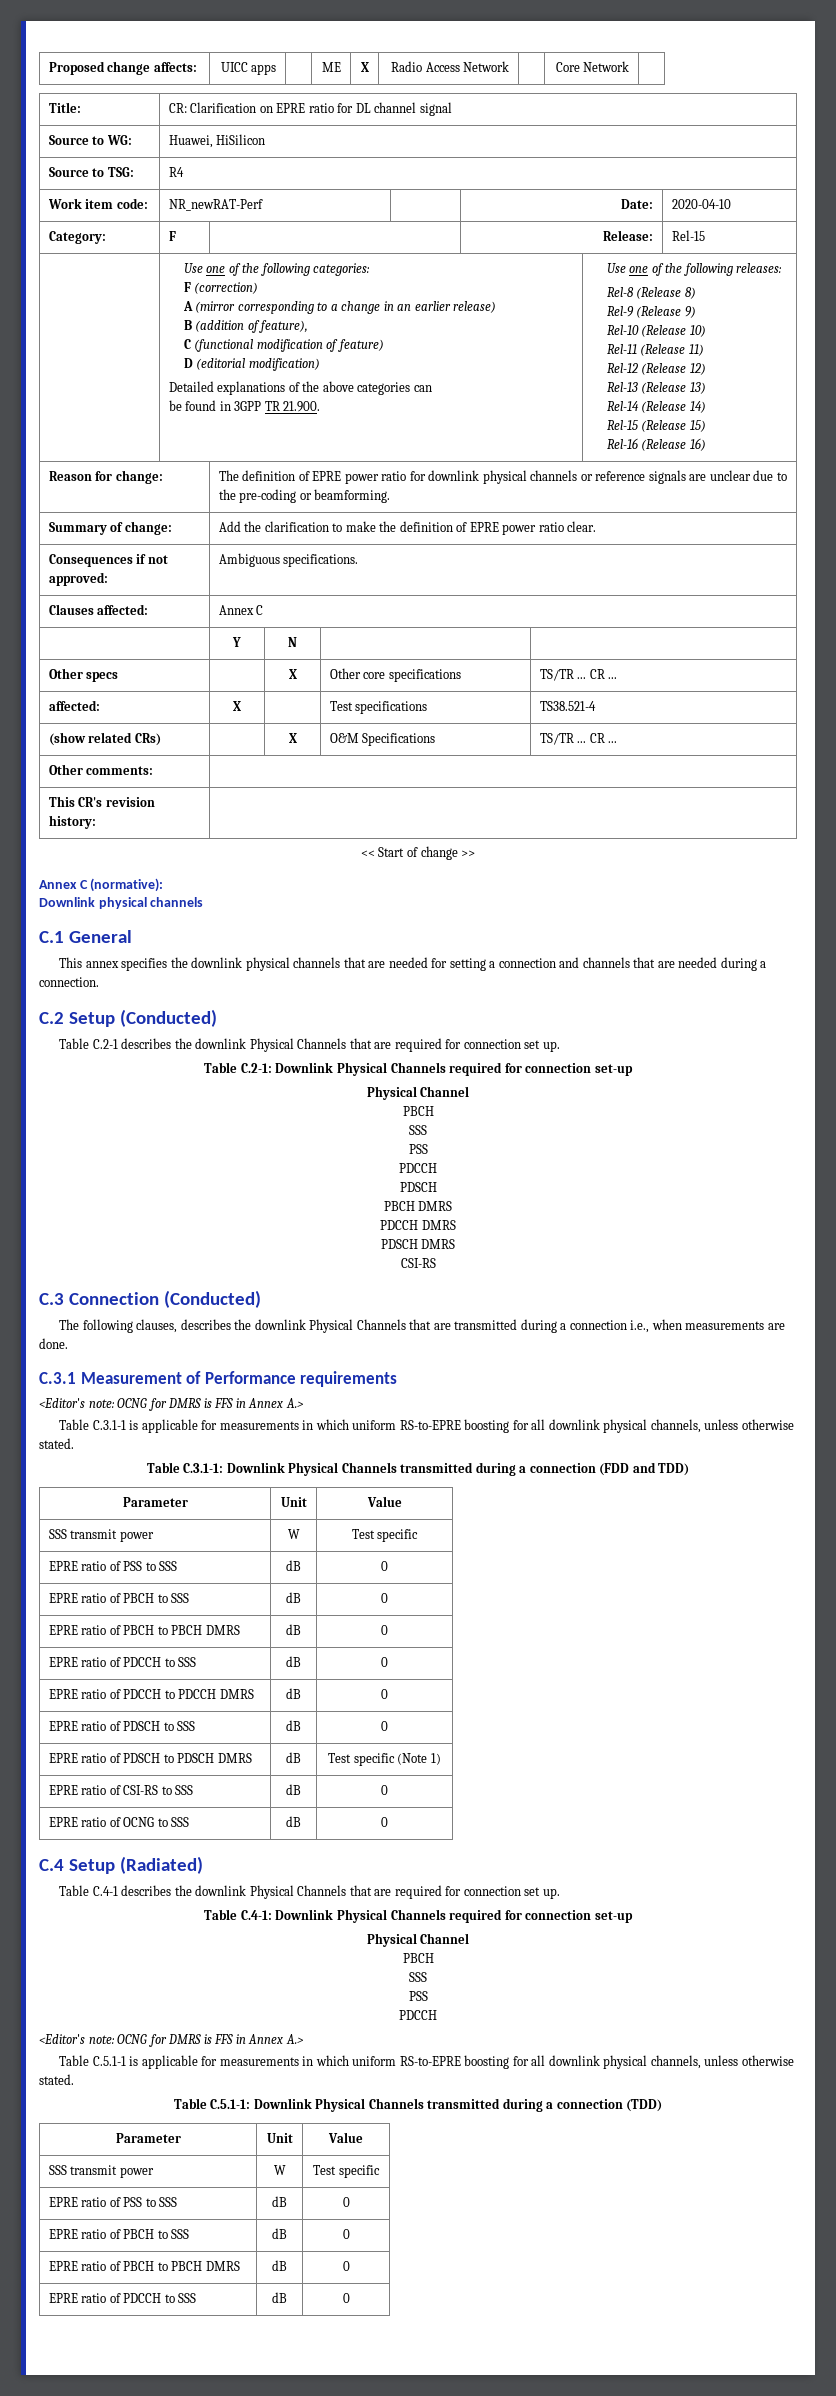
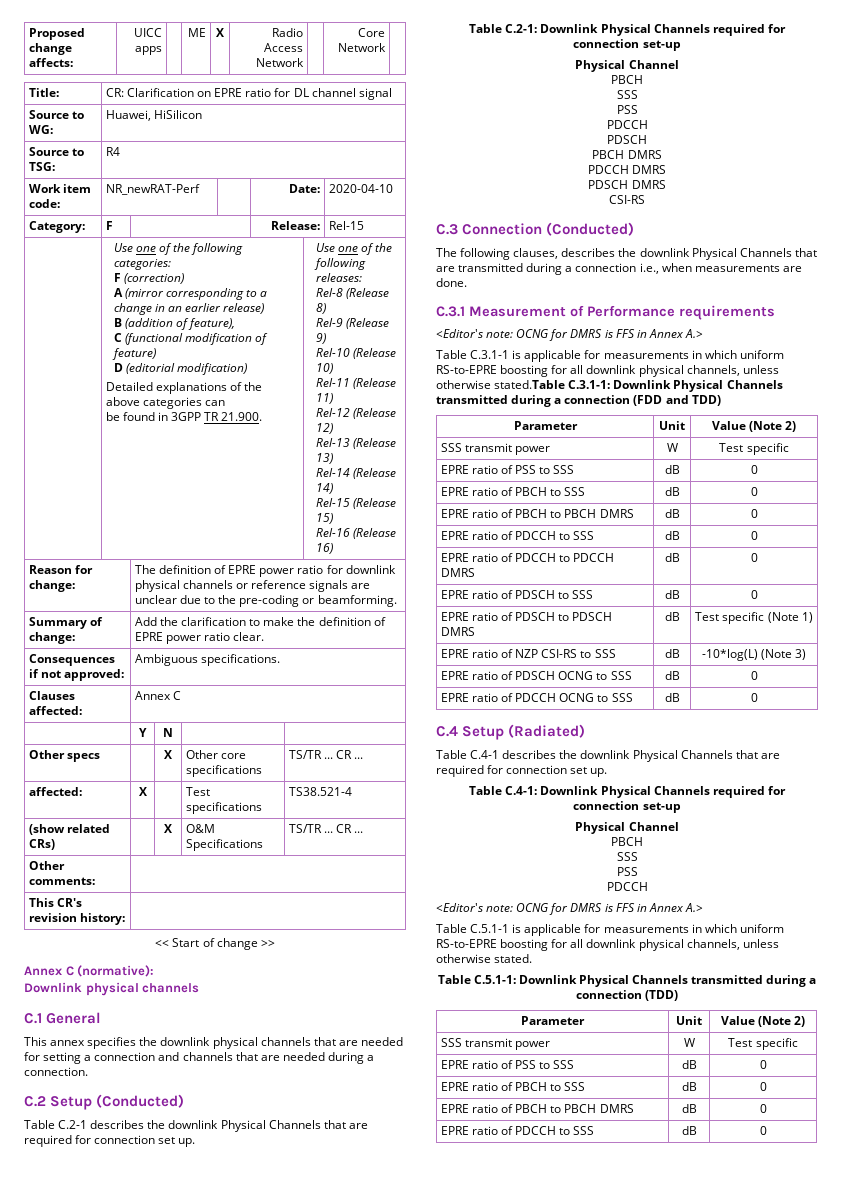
[39,1438,74,1449] [146,1462,180,1473] stated. // Table -> [494,380,566,389] stated.Table
(402, 1501) none -> [749,421,797,432] (Note 2)
(121, 1790) none -> [515,649,539,658] NZP
[381,1785,388,1795] [48,1817,121,1827] | 0 // EPRE ratio of -> [701,649,807,661] [440,671,632,680] [664,671,680,680] [750,671,758,680] [440,693,557,702] | -10*log(L) (Note 3) // EPRE ratio of PDSCH OCNG to SSS | dB | 0 // EPRE ratio of PDCCH
(363, 2137) none -> [758,1016,806,1027] (Note 2)

